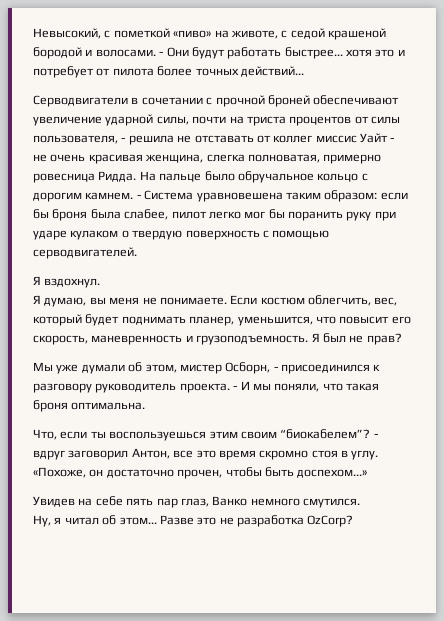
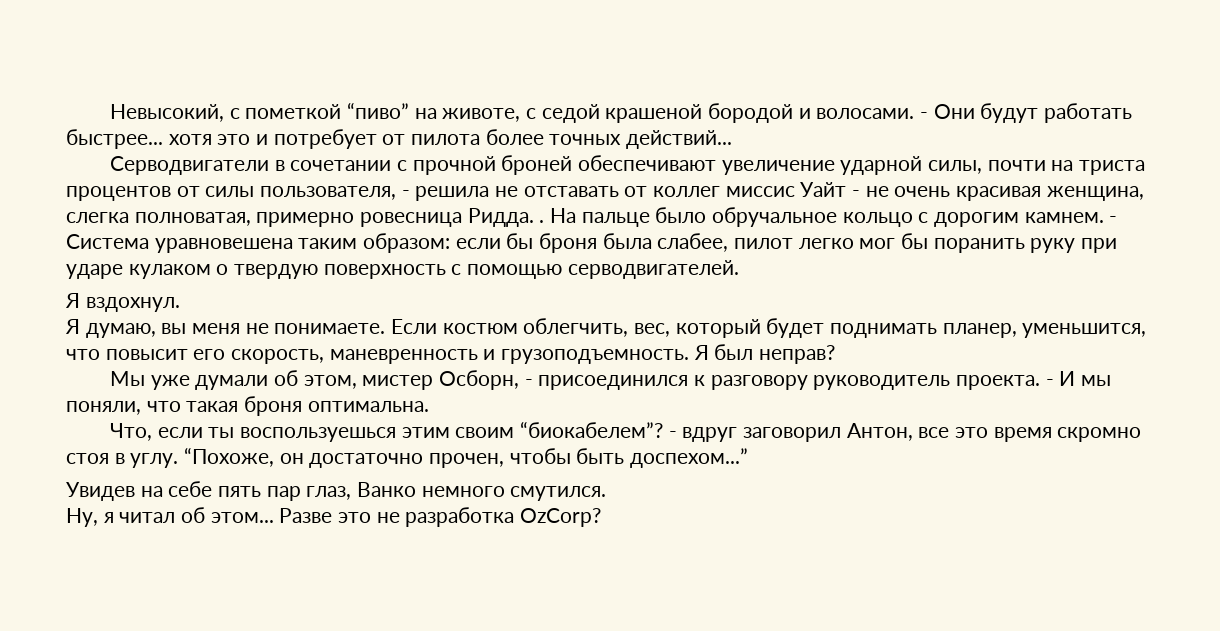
[173,30,212,38] «пиво» -> [347,102,410,119] “пиво”
(137, 176) none -> [539,220,545,223] .
[349,333,402,345] не прав? -> [759,345,836,364] неправ?
[33,467,86,478] «Похоже, -> [184,447,275,467] “Похоже,
[297,469,368,478] доспехом...» -> [630,448,749,468] доспехом...”

